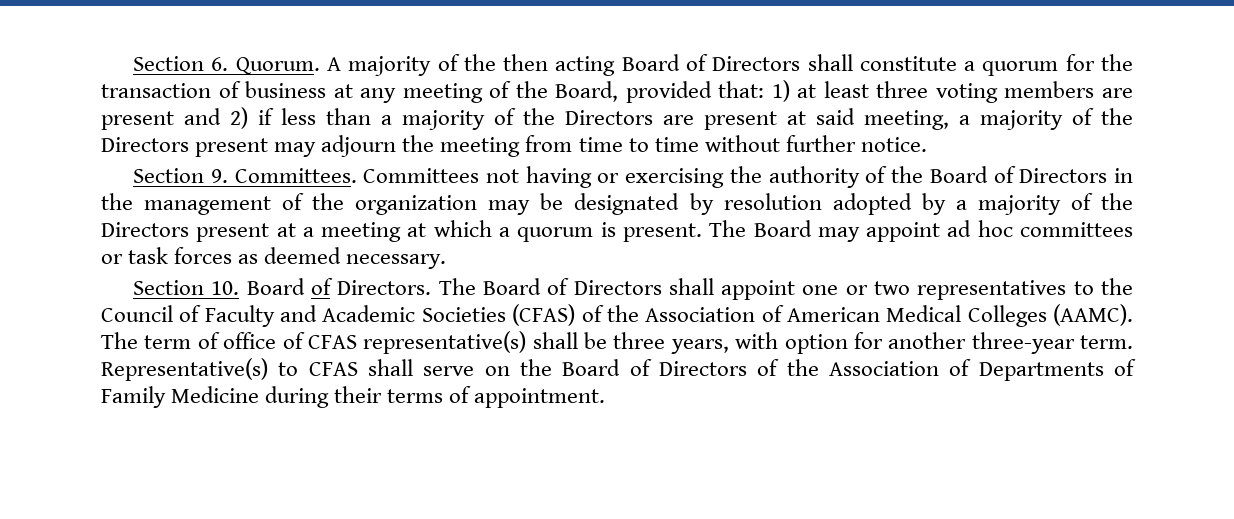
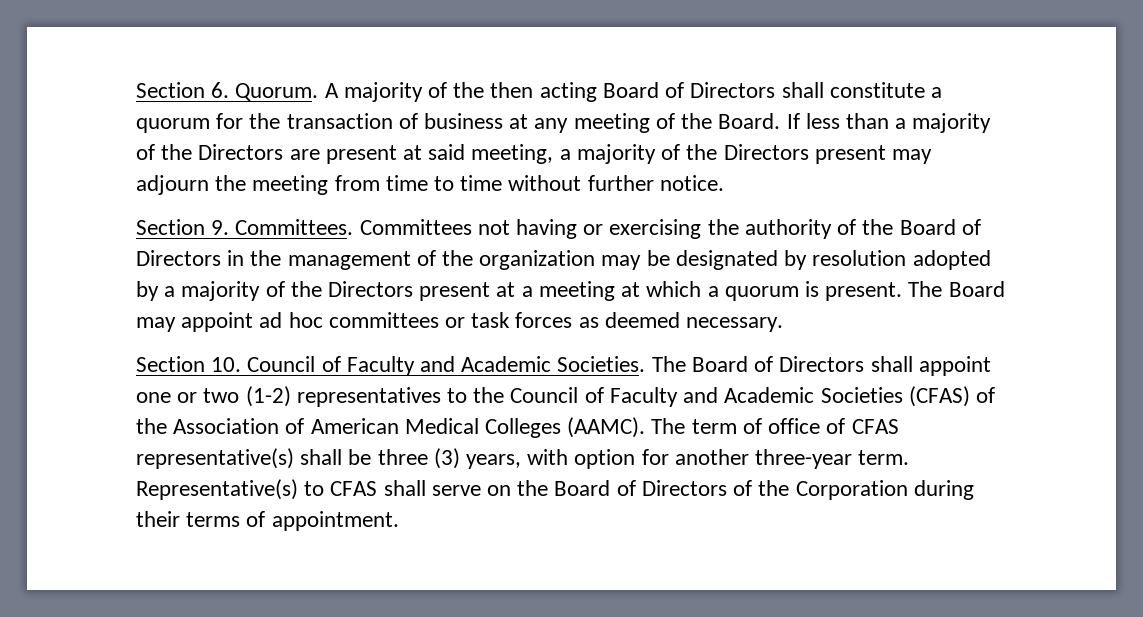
[555,80,1133,103] [101,107,274,130] Board, provided that: 1) at least three voting members are present and 2) if -> [718,113,800,129] Board. If
[246,278,432,295] Board of Directors. -> [247,356,646,376] Council of Faculty and Academic Societies.
(911, 288) none -> [245,386,291,407] (1-2)
(666, 340) none -> [433,448,460,469] (3)
[829,359,1137,381] [101,386,260,408] Association of Departments of Family Medicine -> [795,480,908,500] Corporation

